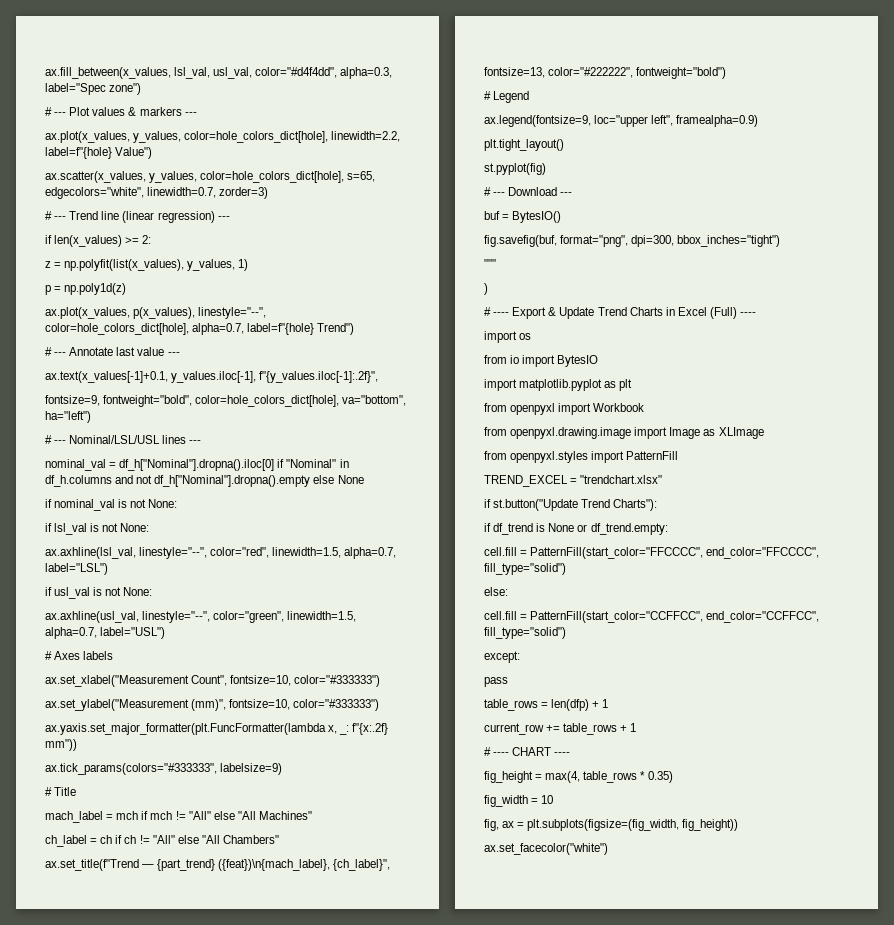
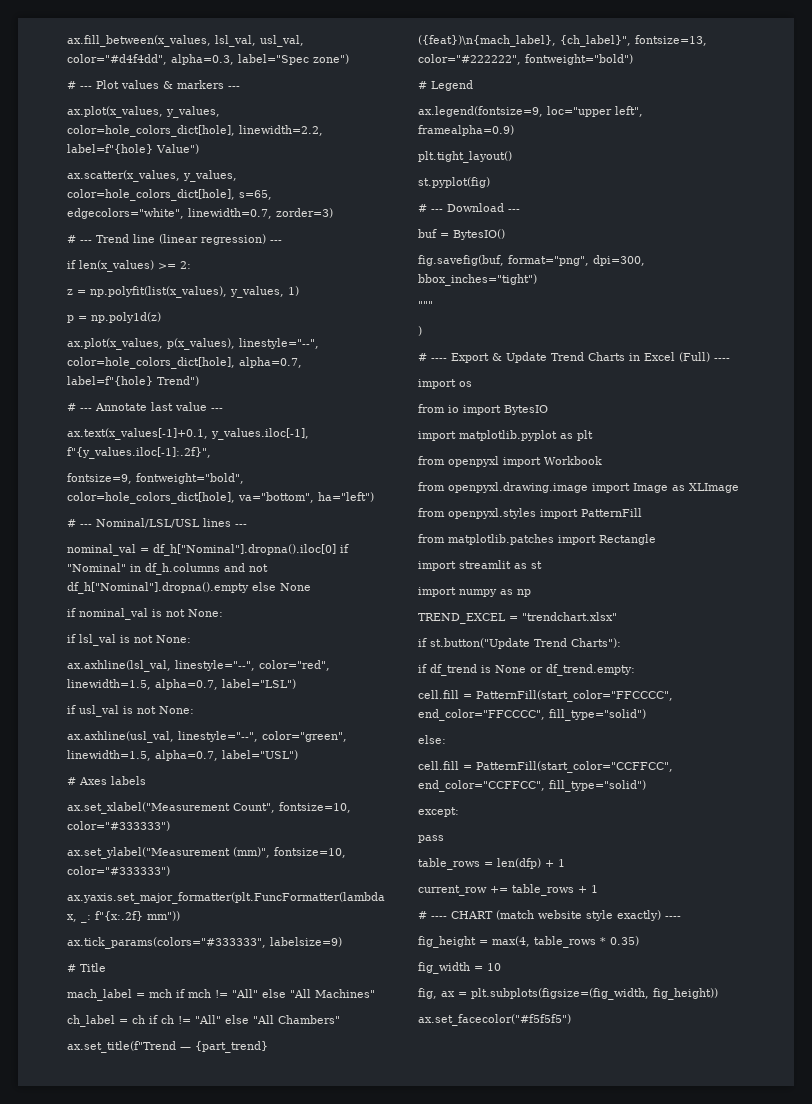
(679, 455) none -> [418,534,656,545] [418,560,542,571] [418,587,531,597] // from matplotlib.patches import Rectangle // import streamlit as st // import numpy as np
(552, 751) none -> [496,910,661,921] (match website style exactly)
[484,843,608,855] ax.set_facecolor("white") -> [418,1014,571,1026] ax.set_facecolor("#f5f5f5")

